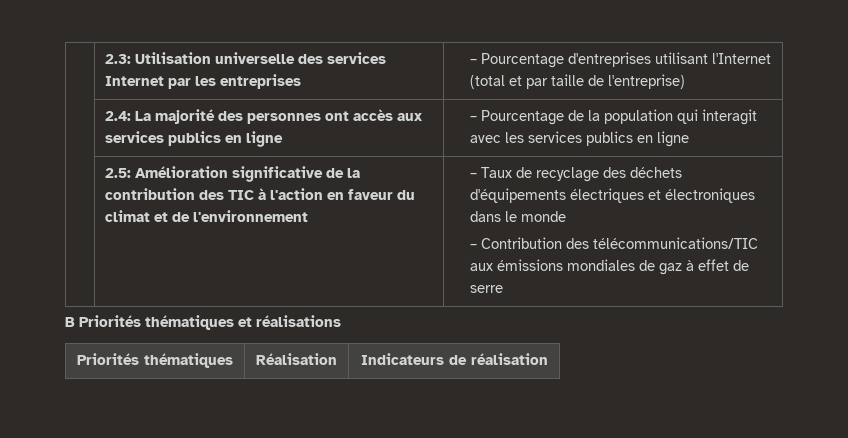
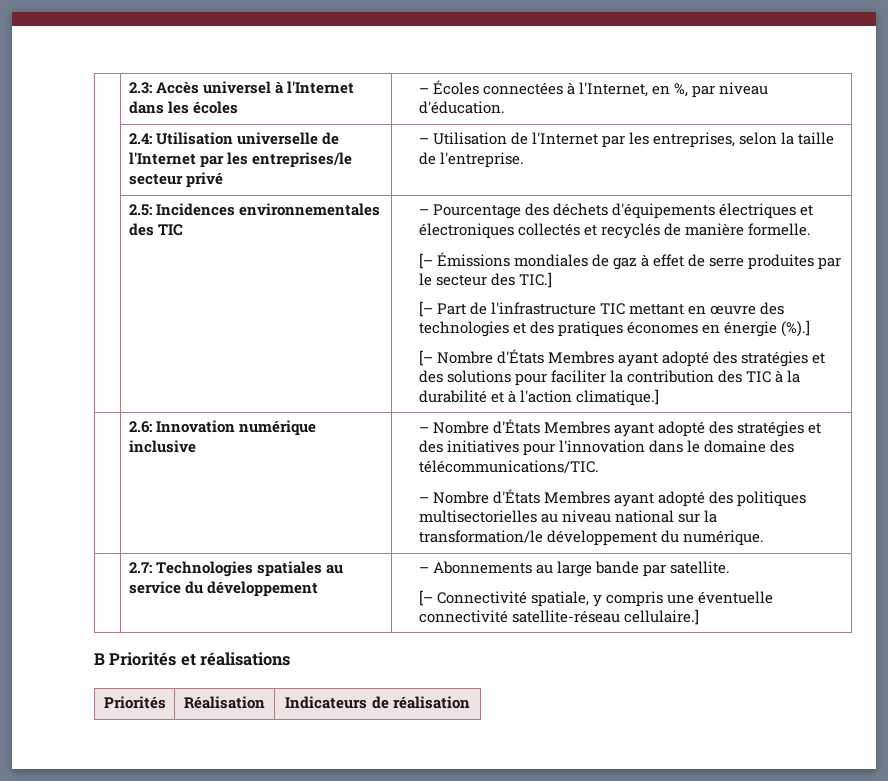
[135,52,387,64] [105,74,302,89] [470,52,772,68] [470,74,686,89] [105,109,423,124] [105,131,284,147] [470,109,758,125] [470,131,690,147] [105,166,361,182] [105,188,416,200] [105,210,309,222] [470,167,600,182] Utilisation universelle des services Internet par les entreprises | – Pourcentage d'entreprises utilisant l'Internet (total et par taille de l'entreprise) // | 2.4: La majorité des personnes ont accès aux services publics en ligne | – Pourcentage de la population qui interagit avec les services publics en ligne // | 2.5: Amélioration significative de la contribution des TIC à l'action en faveur du climat et de l'environnement | – Taux de recyclage -> [156,81,355,94] [128,101,239,114] [418,80,769,98] [418,101,505,114] [128,132,340,145] [128,152,353,168] [128,172,224,188] [418,132,835,148] [418,152,524,168] [128,203,381,216] [128,223,184,236] [418,204,521,219] Accès universel à l'Internet dans les écoles | – Écoles connectées à l'Internet, en %, par niveau d'éducation. // | 2.4: Utilisation universelle de l'Internet par les entreprises/le secteur privé | – Utilisation de l'Internet par les entreprises, selon la taille de l'entreprise. // | 2.5: Incidences environnementales des TIC | – Pourcentage
[470,211,567,222] [470,237,759,249] [470,259,564,271] dans le monde // – Contribution des télécommunications/TIC aux émissions -> [517,223,811,239] [418,252,510,269] collectés et recyclés de manière formelle. // [– Émissions
(504, 289) none -> [748,254,842,270] [418,272,552,288] [418,301,785,317] [418,320,810,337] [418,349,826,367] [418,370,801,386] [418,389,659,406] [128,420,317,436] [128,440,196,453] [418,419,822,437] [418,440,794,456] [418,460,599,473] [418,489,806,507] [418,510,717,523] [418,530,764,546] [128,561,344,577] [128,581,319,597] [418,561,730,577] [418,590,773,607] [418,609,699,625] produites par le secteur des TIC.] // [– Part de l'infrastructure TIC mettant en œuvre des technologies et des pratiques économes en énergie (%).] // [– Nombre d'États Membres ayant adopté des stratégies et des solutions pour faciliter la contribution des TIC à la durabilité et à l'action climatique.] // | 2.6: Innovation numérique inclusive | – Nombre d'États Membres ayant adopté des stratégies et des initiatives pour l'innovation dans le domaine des télécommunications/TIC. // – Nombre d'États Membres ayant adopté des politiques multisectorielles au niveau national sur la transformation/le développement du numérique. // | 2.7: Technologies spatiales au service du développement | – Abonnements au large bande par satellite. // [– Connectivité spatiale, y compris une éventuelle connectivité satellite-réseau cellulaire.]
[145,315,234,330] thématiques -> (177, 659) none
[144,353,233,368] thématiques -> (166, 702) none

